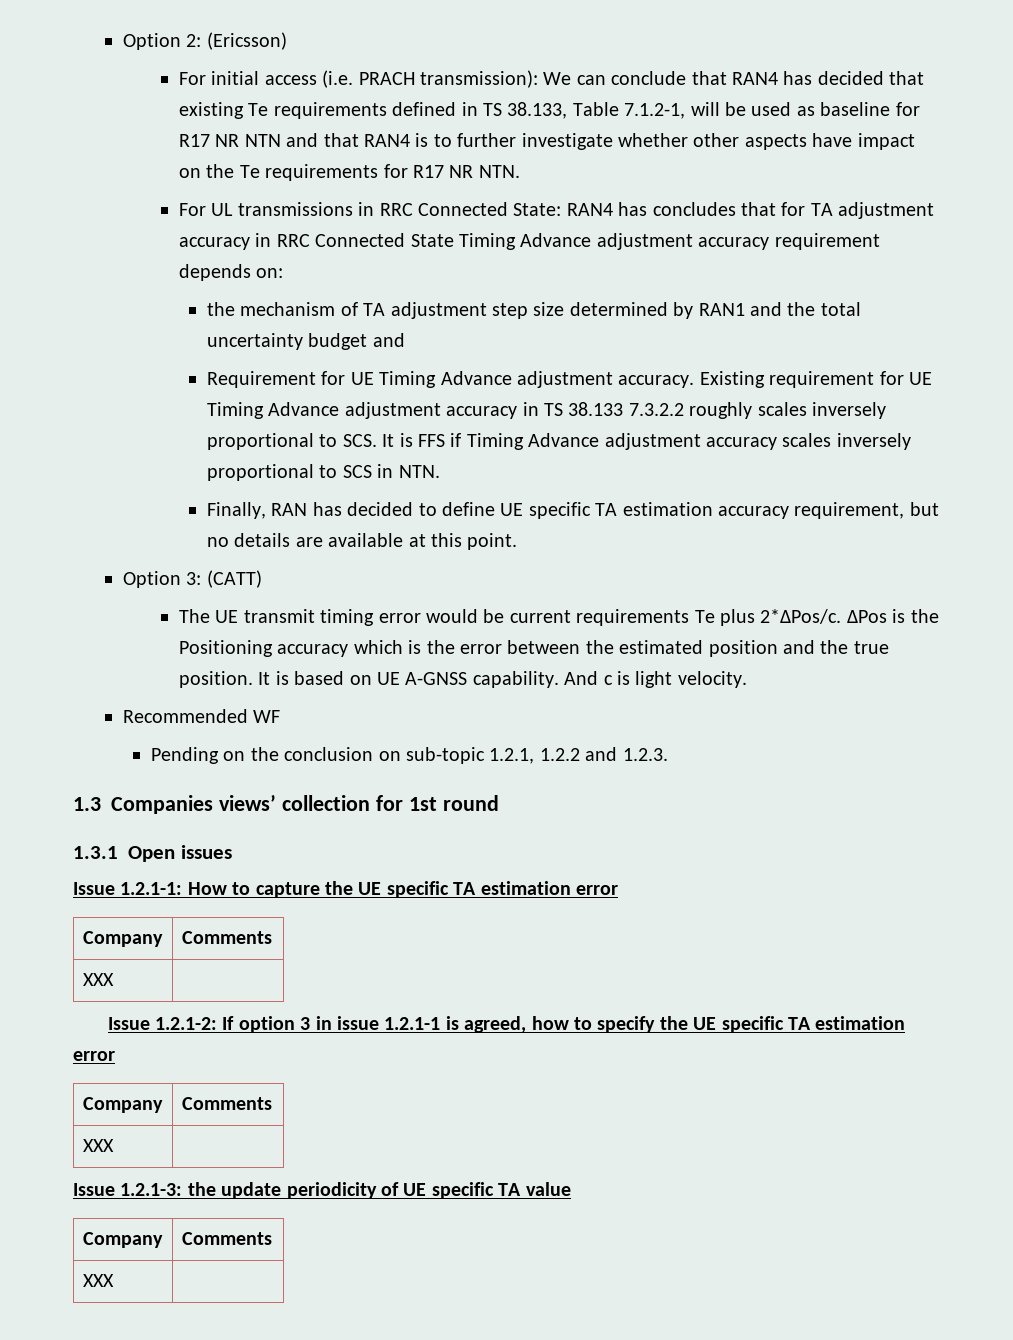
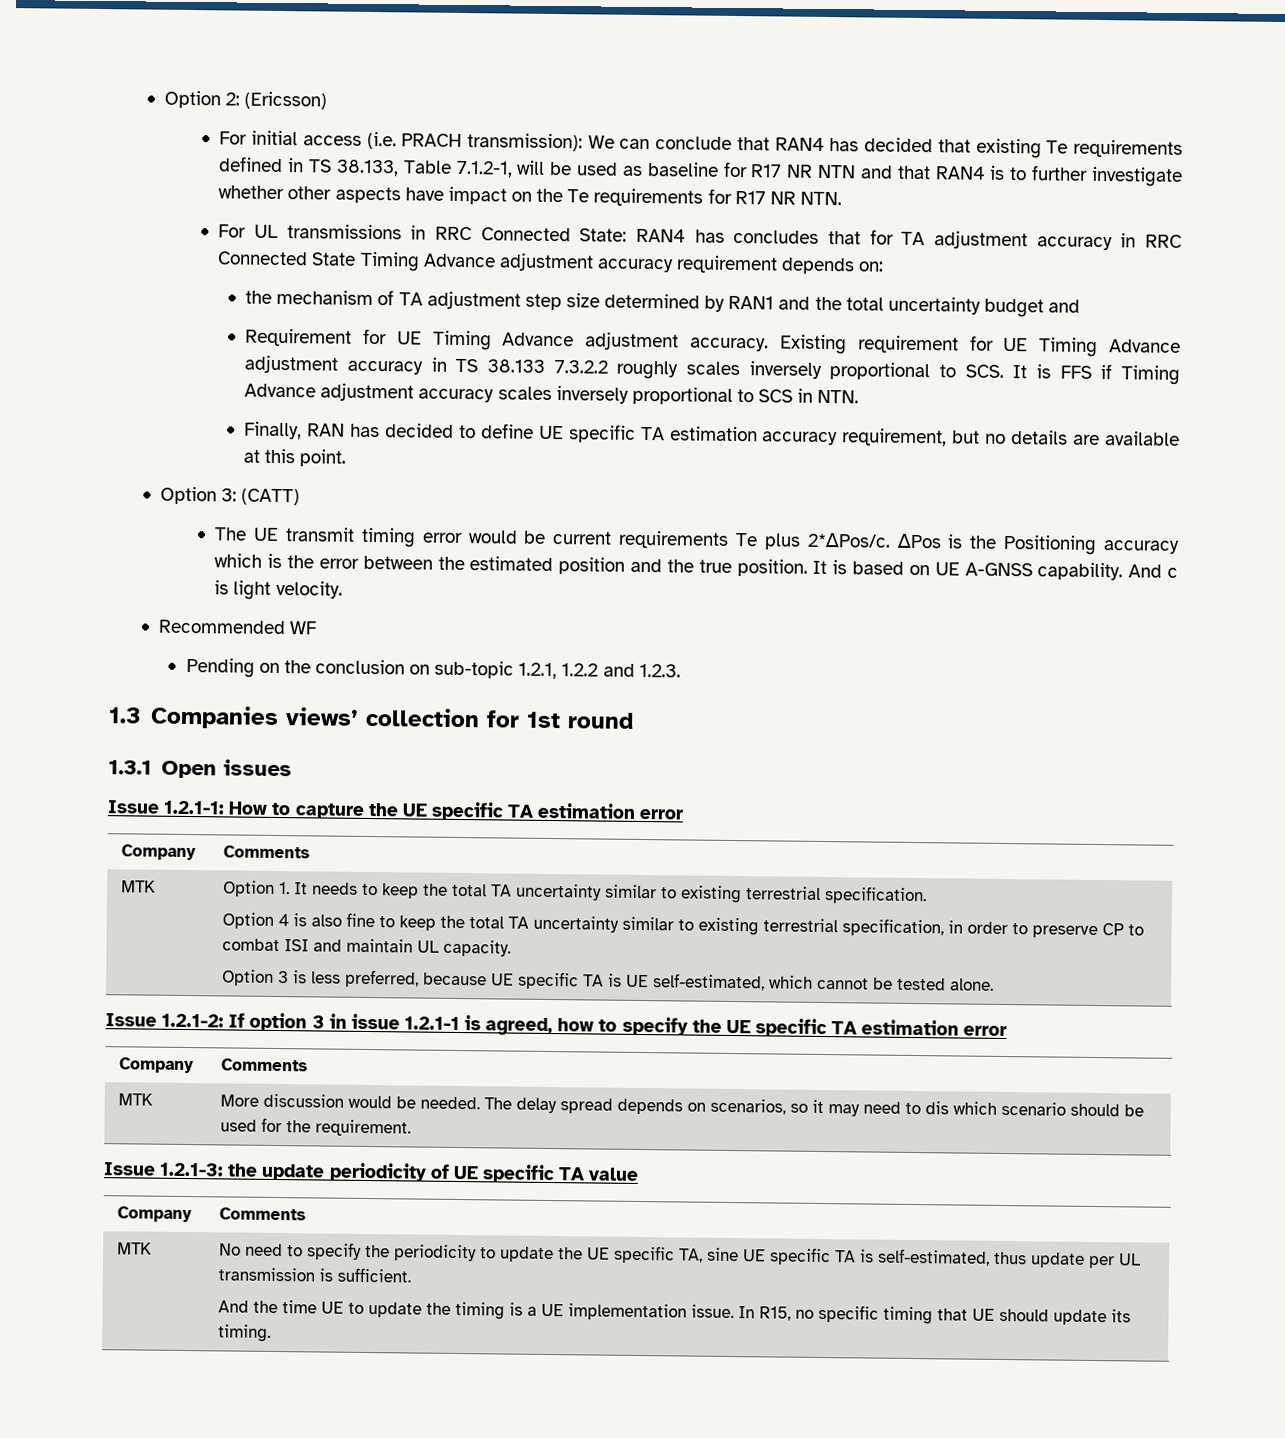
[82,973,114,986] XXX | -> [120,880,156,893] [222,880,927,905] [221,912,1144,939] [221,938,511,957] [221,969,994,991] MTK | Option 1. It needs to keep the total TA uncertainty similar to existing terrestrial specification. // Option 4 is also fine to keep the total TA uncertainty similar to existing terrestrial specification, in order to preserve CP to combat ISI and maintain UL capacity. // Option 3 is less preferred, because UE specific TA is UE self-estimated, which cannot be tested alone.
[82,1139,114,1152] XXX | -> [117,1093,153,1106] [219,1093,1144,1117] [219,1117,411,1137] MTK | More discussion would be needed. The delay spread depends on scenarios, so it may need to dis which scenario should be used for the requirement.
[82,1274,114,1287] XXX | -> [116,1242,152,1255] [218,1242,1141,1269] [217,1267,411,1283] [217,1300,1131,1326] [217,1324,271,1342] MTK | No need to specify the periodicity to update the UE specific TA, sine UE specific TA is self-estimated, thus update per UL transmission is sufficient. // And the time UE to update the timing is a UE implementation issue. In R15, no specific timing that UE should update its timing.

